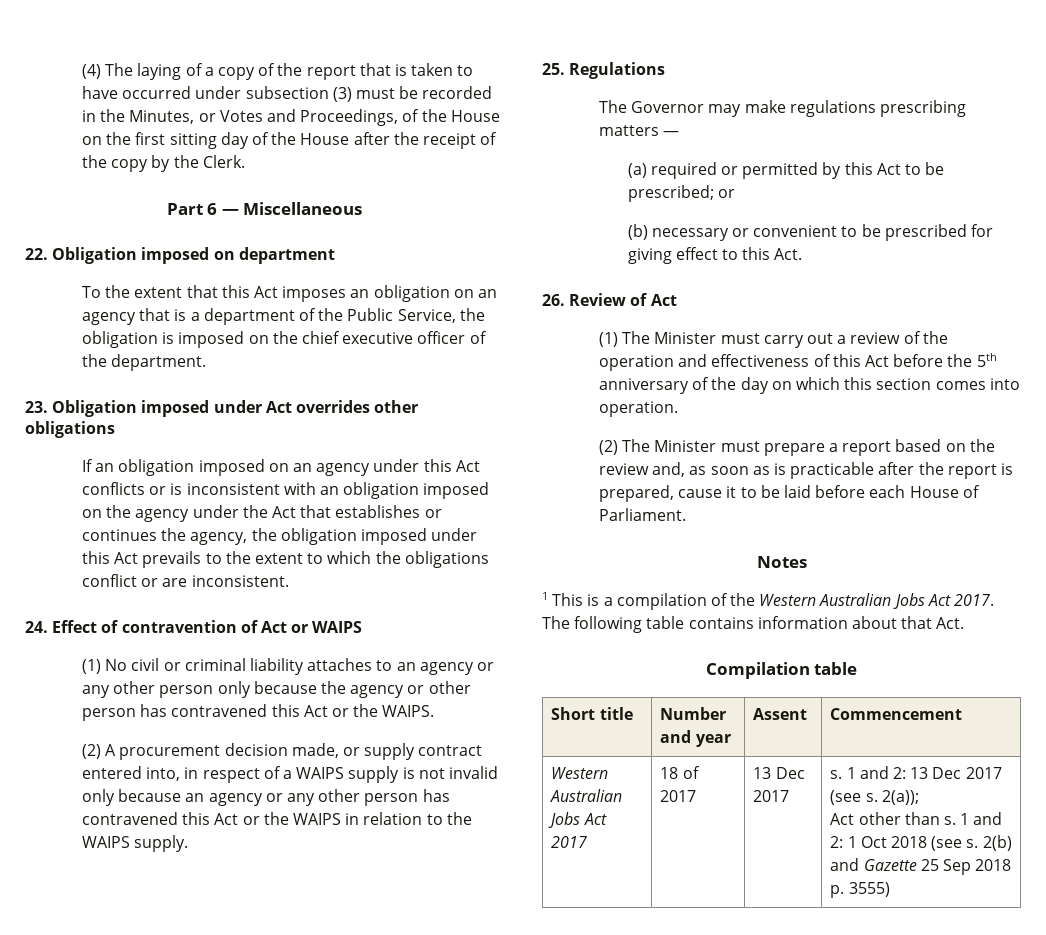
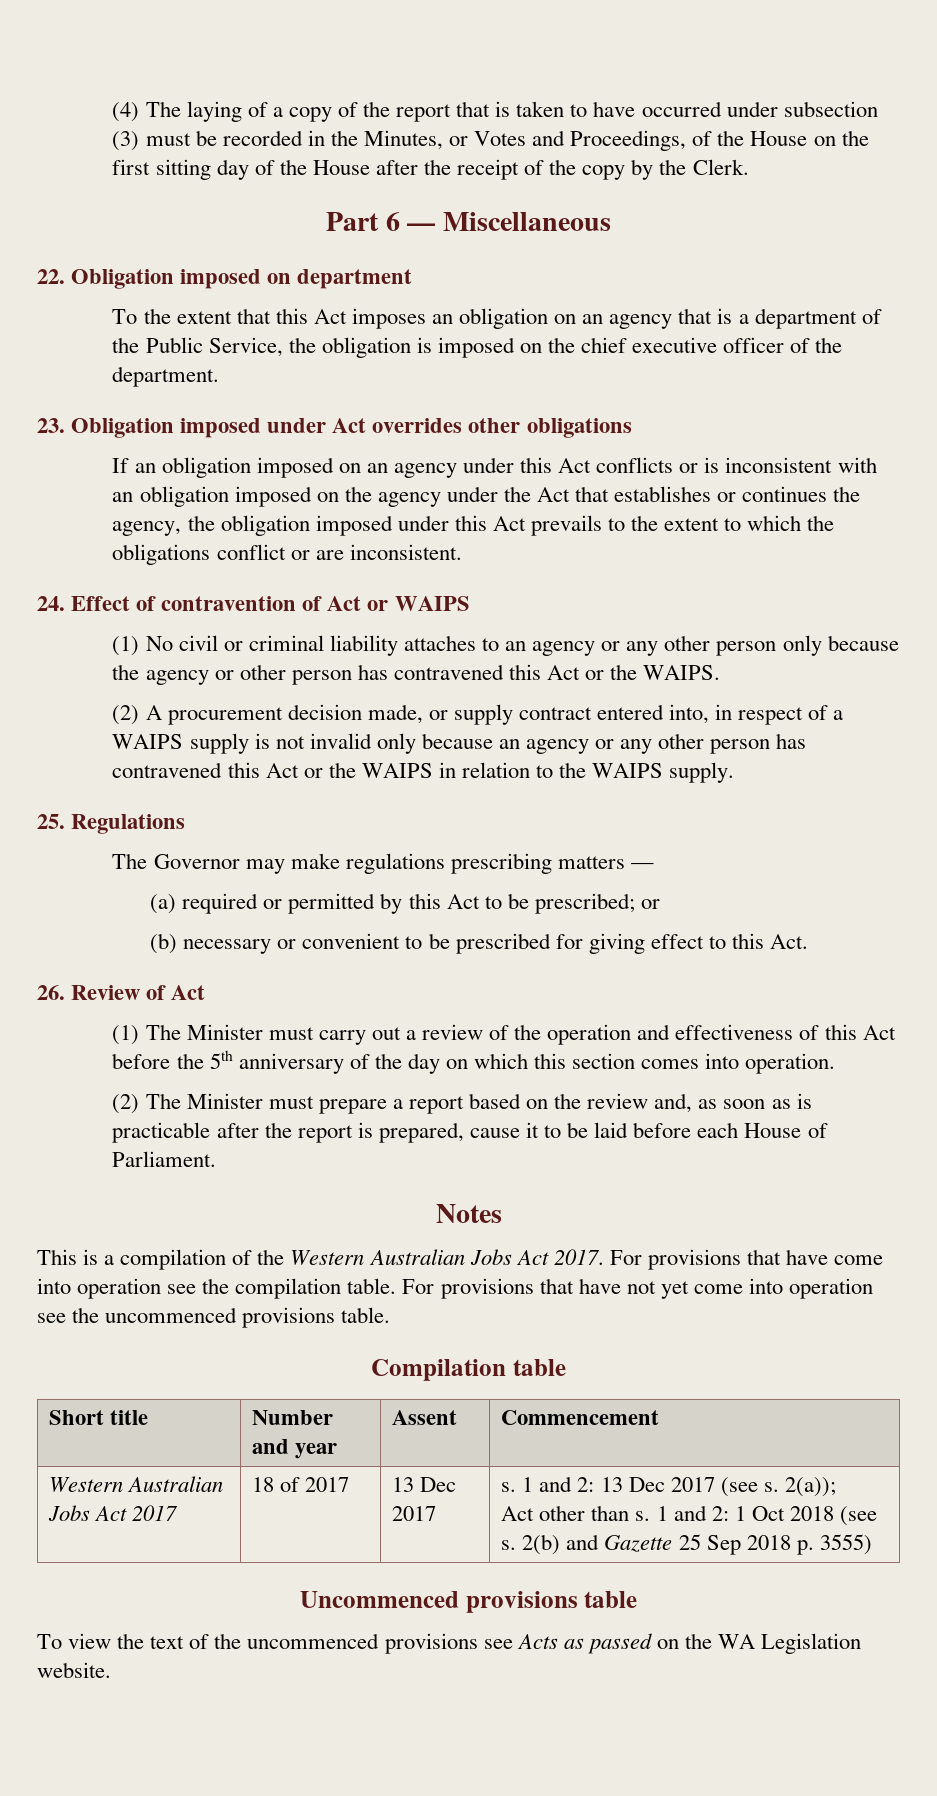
[542,592,548,600] 1 -> (502, 1213) none
[542,616,965,633] The following table contains information about that Act. -> [609,1249,884,1270] [37,1278,874,1299] [37,1307,391,1328] For provisions that have come into operation see the compilation table. For provisions that have not yet come into operation see the uncommenced provisions table.
(890, 889) none -> [299,1591,638,1613] [37,1633,862,1654] [37,1662,111,1678] // Uncommenced provisions table // To view the text of the uncommenced provisions see Acts as passed on the WA Legislation website.

